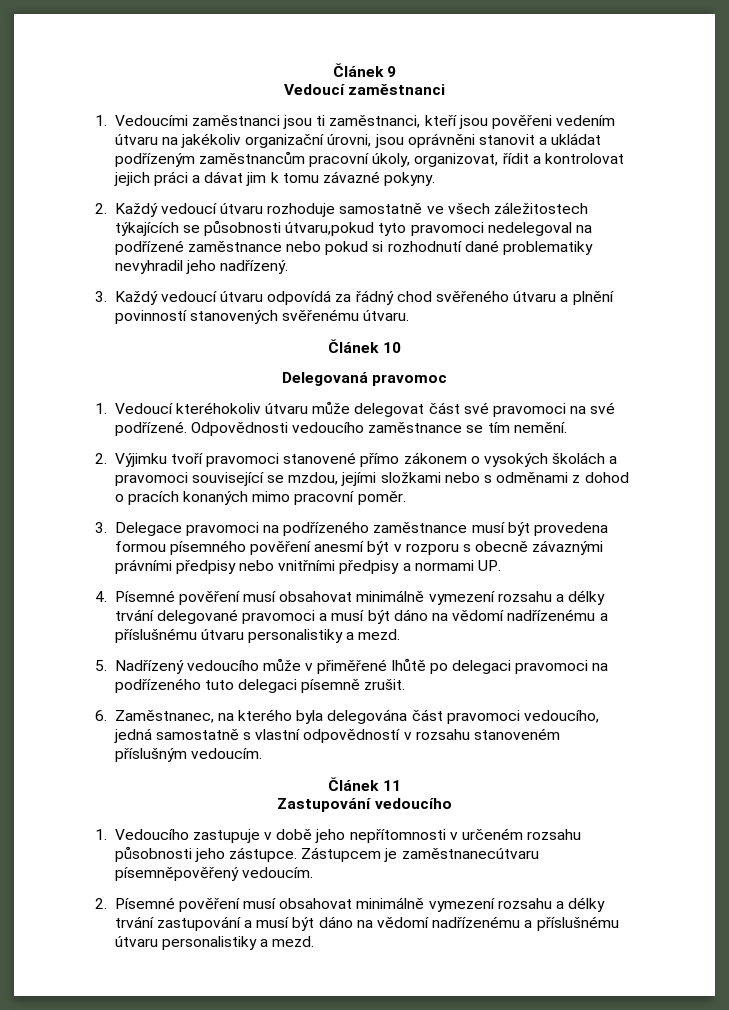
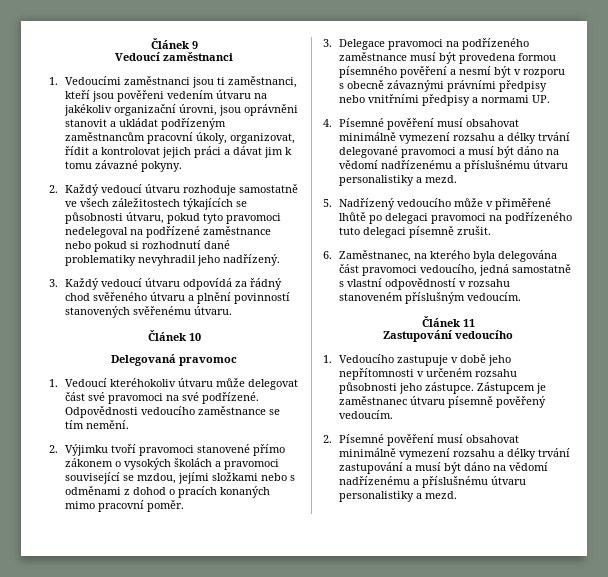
[285,222,375,236] útvaru,pokud -> [126,212,201,224] útvaru, pokud
[314,541,365,552] anesmí -> [450,66,492,75] a nesmí
[401,848,539,859] [114,867,239,881] zaměstnanecútvaru písemněpověřený -> [339,396,547,408] zaměstnanec útvaru písemně pověřený

